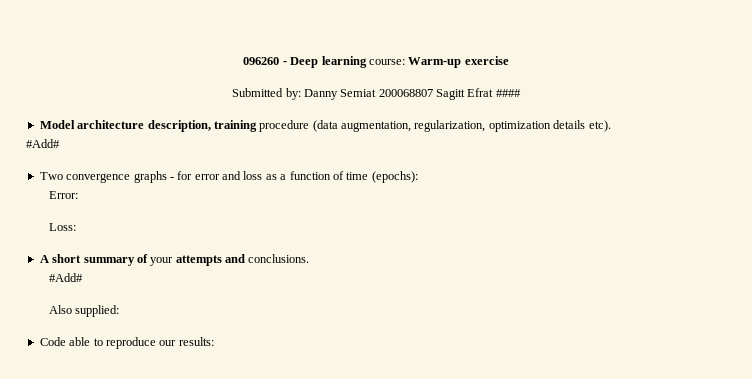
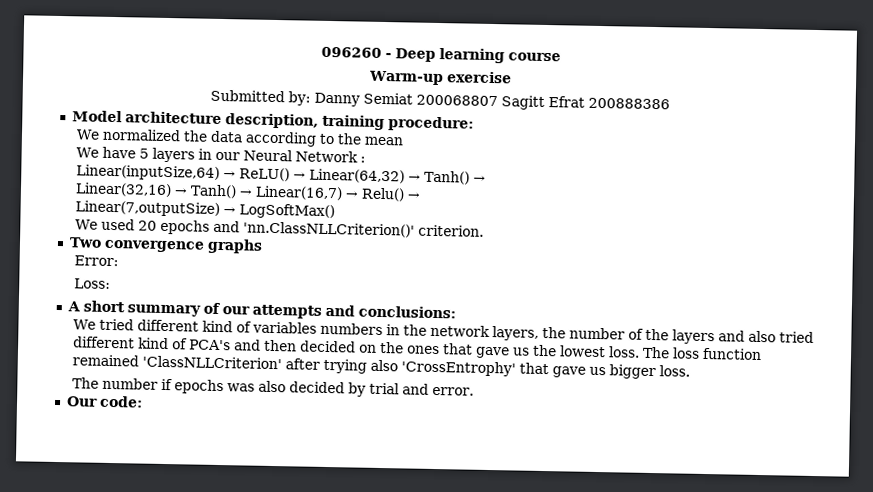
[368,59,405,65] course: -> [507,52,561,62] course //
[495,89,521,97] #### -> [587,97,670,110] 200888386
[259,120,611,132] [26,139,60,148] [39,171,418,183] procedure (data augmentation, regularization, optimization details etc). // #Add# // Two convergence graphs - for error and loss as a function of time (epochs): -> [387,116,474,132] [75,128,404,147] [75,146,366,163] [75,164,486,185] [74,182,420,202] [74,200,335,220] [74,218,484,238] [68,237,263,254] procedure: // We normalized the data according to the mean // We have 5 layers in our Neural Network : // Linear(inputSize,64) → ReLU() → Linear(64,32) → Tanh() → // Linear(32,16) → Tanh() → Linear(16,7) → Relu() → // Linear(7,outputSize) → LogSoftMax() // We used 20 epochs and 'nn.ClassNLLCriterion()' criterion. // Two convergence graphs
[150,257,174,266] your -> [221,306,250,315] our
[248,254,310,263] [49,273,84,282] [49,305,120,317] [39,337,214,349] conclusions. // #Add# // Also supplied: // Code able to reproduce our results: -> [357,305,456,319] [72,318,814,345] [72,336,762,361] [71,354,690,380] [71,377,474,397] [65,395,143,408] conclusions: // We tried different kind of variables numbers in the network layers, the number of the layers and also tried different kind of PCA's and then decided on the ones that gave us the lowest loss. The loss function remained 'ClassNLLCriterion' after trying also 'CrossEntrophy' that gave us bigger loss. // The number if epochs was also decided by trial and error. // Our code:

